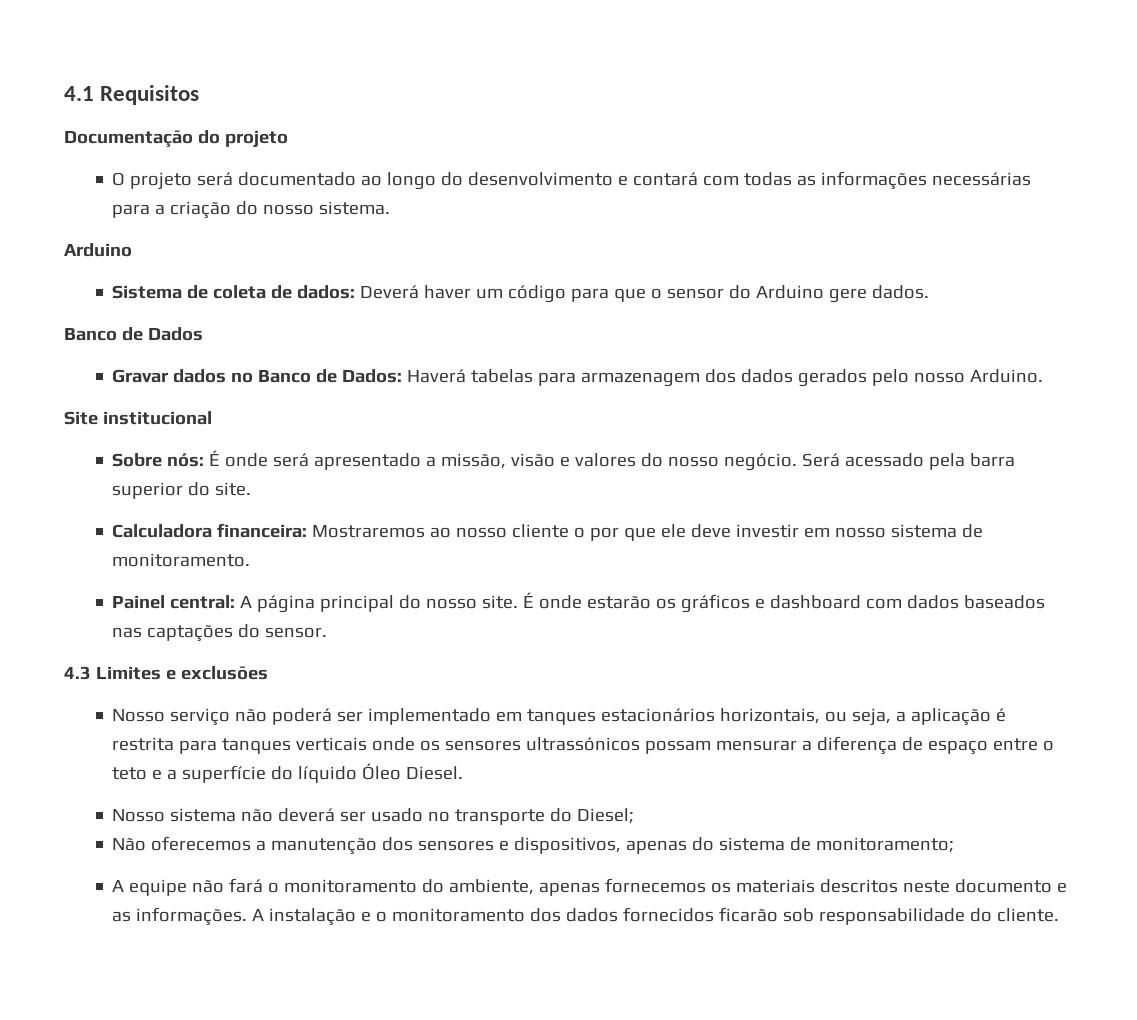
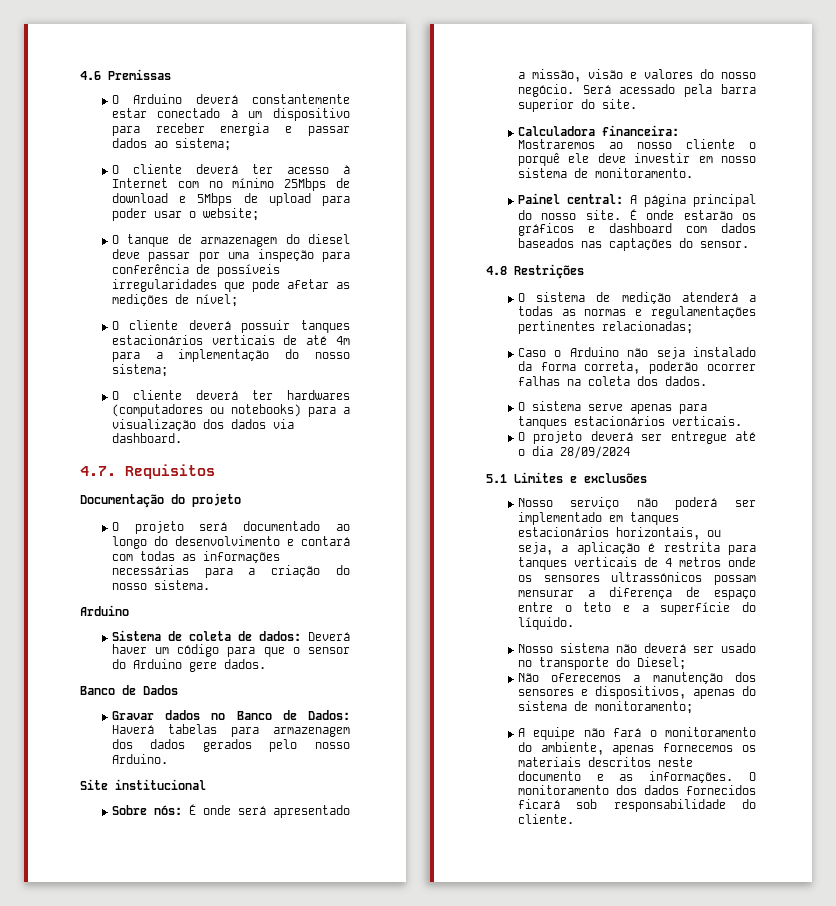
[64,86,94,101] 4.1 -> [80,69,171,80] [111,94,350,104] [111,108,350,121] [111,123,350,136] [111,138,231,151] [111,164,350,174] [111,178,350,191] [111,193,350,206] [111,208,259,221] [111,234,350,247] [111,249,350,262] [111,264,280,277] [111,279,350,292] [111,294,238,307] [111,320,350,333] [111,335,350,345] [111,349,350,362] [111,364,168,377] [111,390,350,400] [111,404,350,417] [111,419,294,431] [111,433,182,443] [80,466,116,476] 4.6 Premissas // O Arduino deverá constantemente estar conectado à um dispositivo para receber energia e passar dados ao sistema; // O cliente deverá ter acesso à Internet com no mínimo 25Mbps de download e 5Mbps de upload para poder usar o website; // O tanque de armazenagem do diesel deve passar por uma inspeção para conferência de possíveis irregularidades que pode afetar as medições de nível; // O cliente deverá possuir tanques estacionários verticais de até 4m para a implementação do nosso sistema; // O cliente deverá ter hardwares (computadores ou notebooks) para a visualização dos dados via dashboard. // 4.7.
[590,527,657,541] por que -> [517,153,560,166] porquê
[64,666,91,680] 4.3 -> [486,264,584,279] [517,292,756,304] [517,306,756,319] [517,321,693,334] [517,347,756,359] [517,361,756,374] [517,376,707,386] [517,401,707,414] [517,416,742,429] [517,431,756,444] [517,446,630,459] [486,474,507,483] 4.8 Restrições // O sistema de medição atenderá a todas as normas e regulamentações pertinentes relacionadas; // Caso o Arduino não seja instalado da forma correta, poderão ocorrer falhas na coleta dos dados. // O sistema serve apenas para tanques estacionários verticais. // O projeto deverá ser entregue até o dia 28/09/2024 // 5.1
(368, 744) none -> [643,557,721,567] de 4 metros
[298,763,464,783] líquido Óleo Diesel. -> [517,617,574,630] líquido.
[252,908,388,926] A instalação e o -> [749,772,756,781] O
[719,907,779,922] ficarão -> [517,799,560,809] ficará

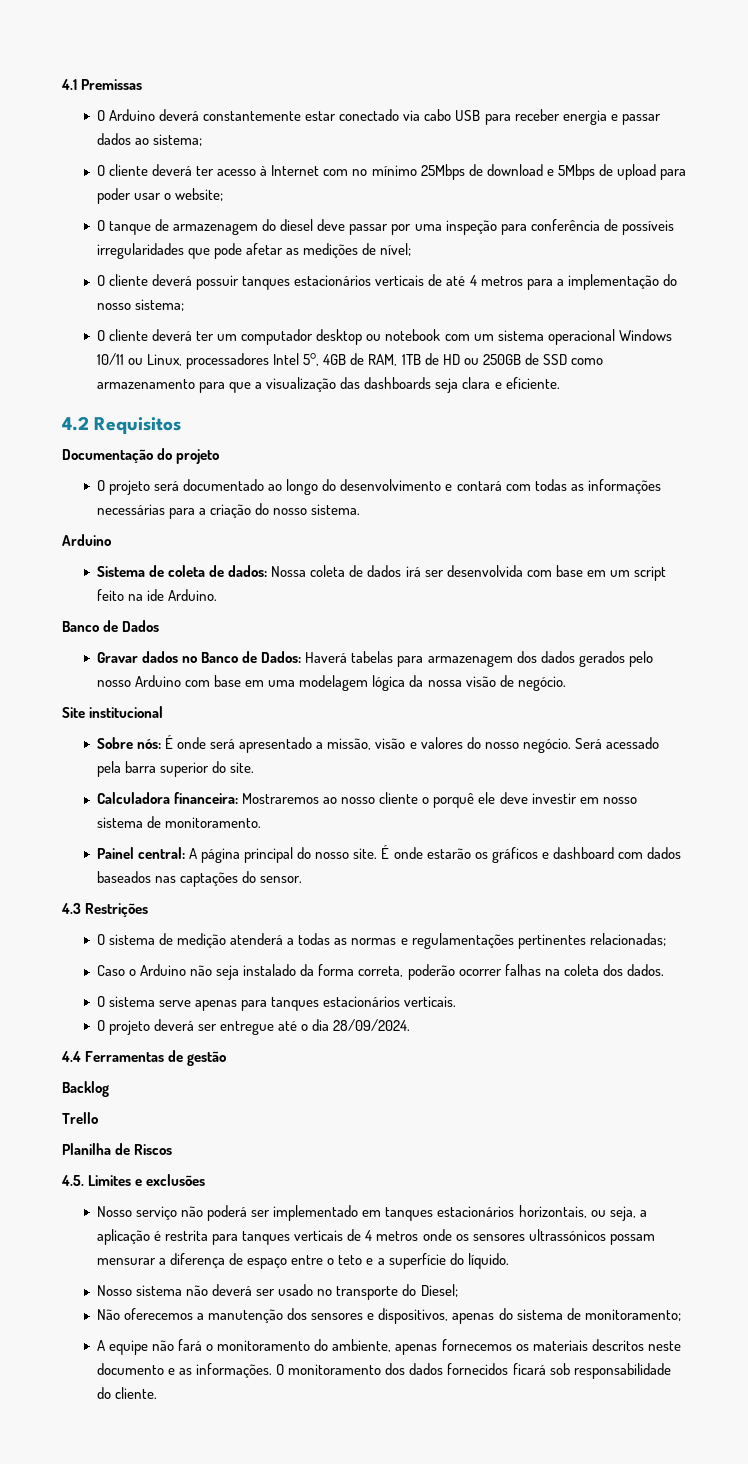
[80,71,101,80] 4.6 -> [61,79,77,90] 4.1
[230,108,350,121] à um dispositivo -> [403,109,481,121] via cabo USB
[336,336,350,345] 4m -> [469,275,523,286] 4 metros
[287,390,350,400] [111,404,350,417] [111,419,294,431] [111,433,182,443] [80,466,116,476] hardwares (computadores ou notebooks) para a visualização dos dados via dashboard. // 4.7. -> [217,329,672,345] [97,353,603,369] [97,377,560,393] [62,416,89,431] um computador desktop ou notebook com um sistema operacional Windows 10/11 ou Linux, processadores Intel 5°, 4GB de RAM, 1TB de HD ou 250GB de SSD como armazenamento para que a visualização das dashboards seja clara e eficiente. // 4.2
[308,632,350,641] [111,644,350,657] [111,659,266,672] Deverá haver um código para que o sensor do Arduino gere dados. -> [271,565,666,581] [97,589,218,601] Nossa coleta de dados irá ser desenvolvida com base em um script feito na ide Arduino.
[111,754,168,764] Arduino. -> [135,675,566,691] Arduino com base em uma modelagem lógica da nossa visão de negócio.
[486,266,507,275] 4.8 -> [61,903,81,914] 4.3
[559,446,630,459] [486,474,507,483] 28/09/2024 // 5.1 -> [333,1019,411,1031] [61,1050,227,1066] [62,1081,109,1097] [62,1112,98,1124] [62,1143,173,1155] [61,1175,84,1186] 28/09/2024. // 4.4 Ferramentas de gestão // Backlog // Trello // Planilha de Riscos // 4.5.

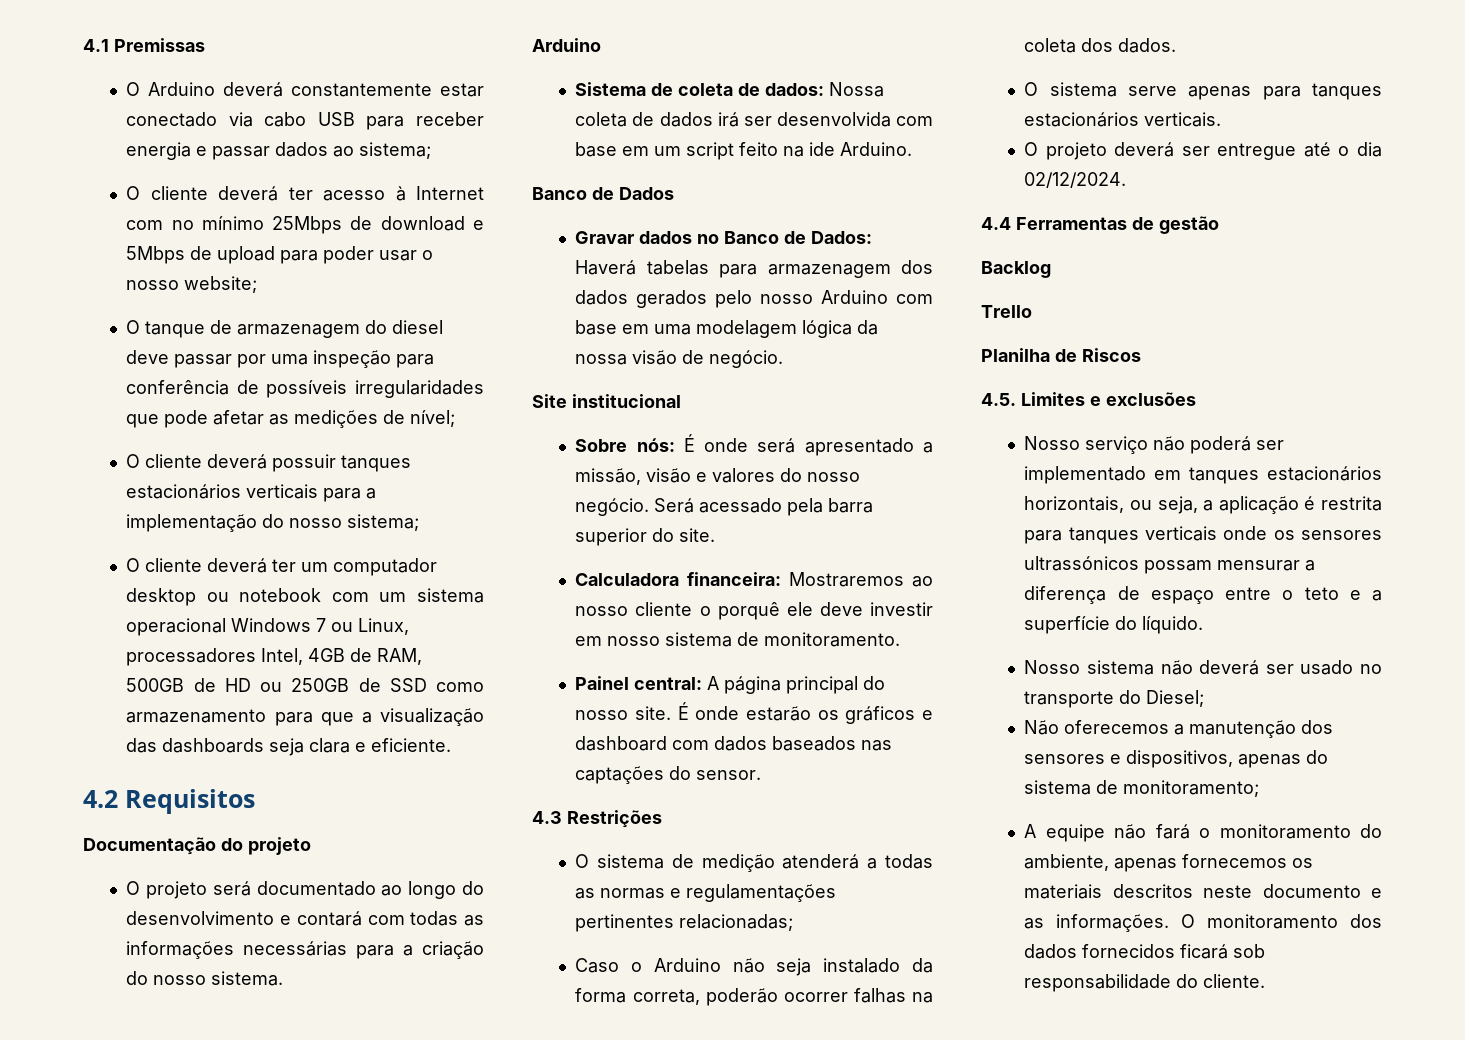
(172, 196) none -> [126,280,180,290] nosso
[428,274,523,286] de até 4 metros -> (319, 491) none
[97,353,125,365] 10/11 -> [316,618,327,632] 7
[273,353,320,366] Intel 5°, -> [261,648,304,665] Intel,
[401,354,421,365] 1TB -> [126,678,185,692] 500GB
[333,1019,411,1031] 28/09/2024. -> [1024,172,1127,188] 02/12/2024.
[347,1229,419,1241] de 4 metros -> (1218, 533) none

